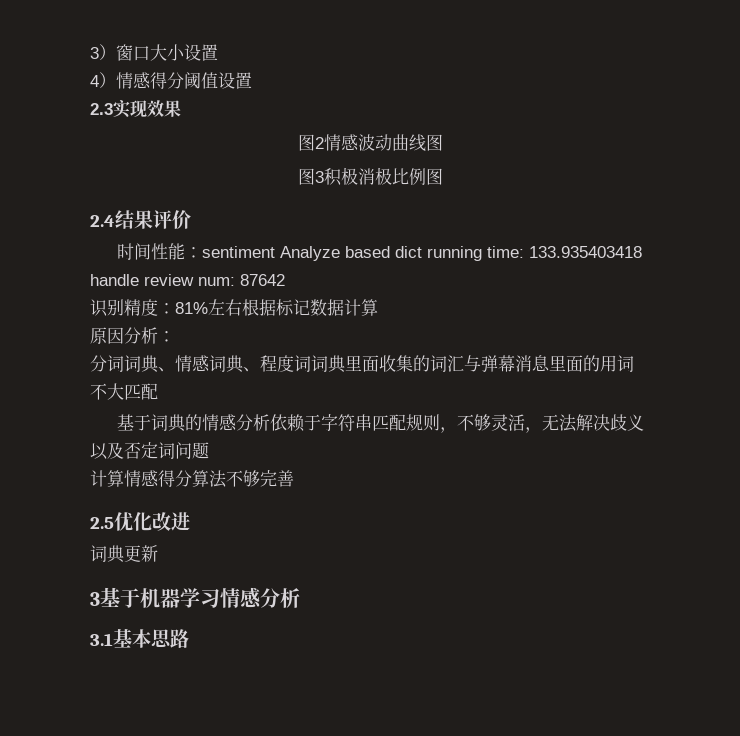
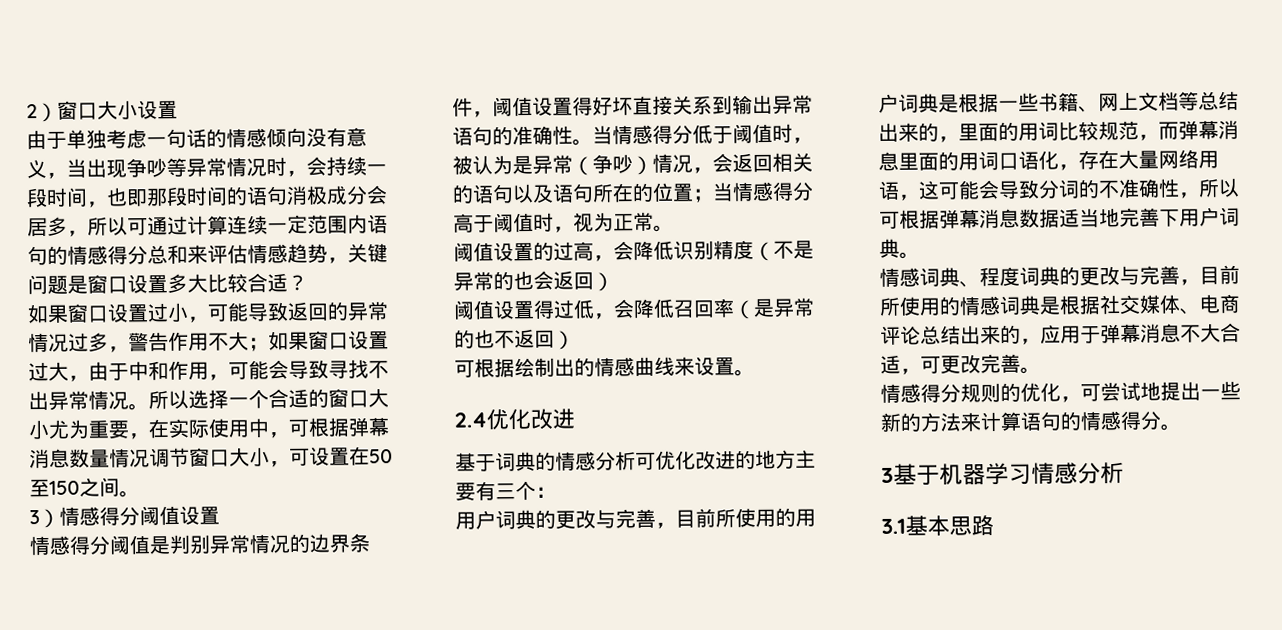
[90,47,99,59] 3 -> [26,104,38,119] 2
[90,75,99,87] 4 -> [26,127,367,150] [26,156,387,179] [26,185,388,208] [27,214,388,237] [27,243,388,266] [27,273,308,295] [27,301,389,324] [28,330,389,353] [28,359,389,382] [28,388,389,411] [28,417,390,440] [29,446,393,469] [29,477,140,498] [29,510,40,525] 由于单独考虑一句话的情感倾向没有意义，当出现争吵等异常情况时，会持续一段时间，也即那段时间的语句消极成分会居多，所以可通过计算连续一定范围内语句的情感得分总和来评估情感趋势，关键问题是窗口设置多大比较合适？ // 如果窗口设置过小，可能导致返回的异常情况过多，警告作用不大；如果窗口设置过大，由于中和作用，可能会导致寻找不出异常情况。所以选择一个合适的窗口大小尤为重要，在实际使用中，可根据弹幕消息数量情况调节窗口大小，可设置在50至150之间。 // 3
[90,100,181,118] [297,134,443,152] [297,167,443,186] [90,210,191,229] [116,243,642,261] [90,274,285,286] [90,299,378,317] [90,327,175,344] [90,355,634,373] [90,383,158,400] 2.3实现效果 // 图2情感波动曲线图 // 图3积极消极比例图 // 2.4结果评价 // 时间性能：sentiment Analyze based dict running time: 133.935403418 handle review num: 87642 // 识别精度：81%左右根据标记数据计算 // 原因分析： // 分词词典、情感词典、程度词词典里面收集的词汇与弹幕消息里面的用词不大匹配 -> [29,533,370,556] [452,94,813,118] [452,123,813,146] [452,152,813,176] [452,181,814,204] [453,211,674,233] [453,240,814,262] [453,270,614,292] [453,297,815,320] [454,328,575,350] [454,356,755,378] [454,408,575,431] 情感得分阈值是判别异常情况的边界条件，阈值设置得好坏直接关系到输出异常语句的准确性。当情感得分低于阈值时，被认为是异常（争吵）情况，会返回相关的语句以及语句所在的位置；当情感得分高于阈值时，视为正常。 // 阈值设置的过高，会降低识别精度（不是异常的也会返回） // 阈值设置得过低，会降低召回率（是异常的也不返回） // 可根据绘制出的情感曲线来设置。 // 2.4优化改进
[269,414,644,433] [90,442,209,460] [90,470,294,488] [90,512,190,531] [90,545,158,563] 依赖于字符串匹配规则，不够灵活，无法解决歧义以及否定词问题 // 计算情感得分算法不够完善 // 2.5优化改进 // 词典更新 -> [635,449,816,471] [455,480,556,501] [455,507,816,530] [878,90,1239,114] [878,119,1239,143] [878,149,1219,172] [878,177,1240,201] [879,206,1240,230] [879,238,920,259] [879,264,1240,288] [879,293,1241,316] [880,322,1241,345] [880,353,1041,375] [880,380,1241,403] [880,410,1181,432] 可优化改进的地方主要有三个： // 用户词典的更改与完善，目前所使用的用户词典是根据一些书籍、网上文档等总结出来的，里面的用词比较规范，而弹幕消息里面的用词口语化，存在大量网络用语，这可能会导致分词的不准确性，所以可根据弹幕消息数据适当地完善下用户词典。 // 情感词典、程度词典的更改与完善，目前所使用的情感词典是根据社交媒体、电商评论总结出来的，应用于弹幕消息不大合适，可更改完善。 // 情感得分规则的优化，可尝试地提出一些新的方法来计算语句的情感得分。

